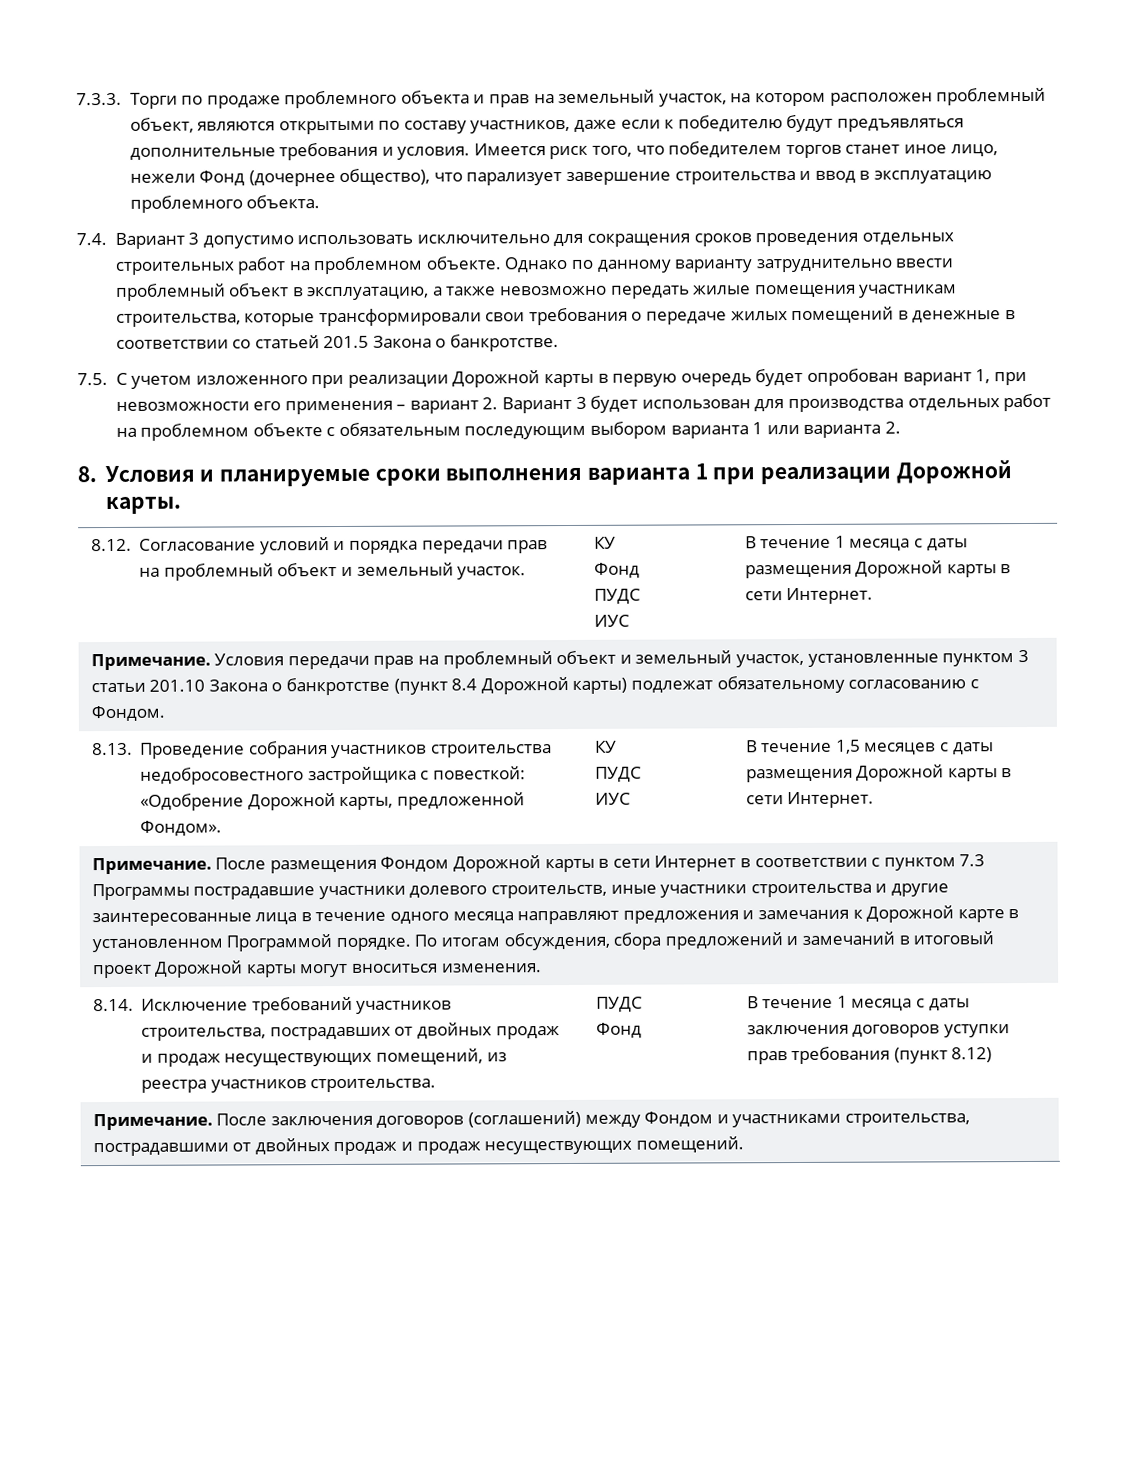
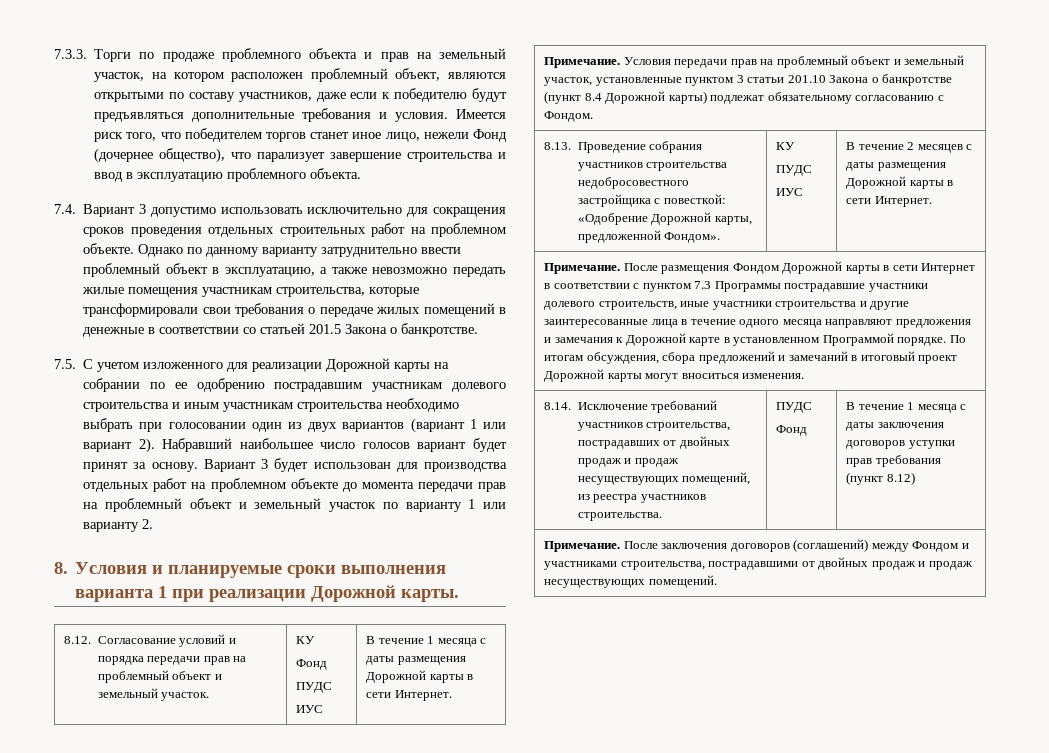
[311,374,345,389] при -> [227,362,249,372] для
[597,368,1027,387] [115,397,499,415] в первую очередь будет опробован вариант 1, при невозможности его применения – вариант 2. -> [434,362,450,369] [83,378,506,392] [83,398,460,412] [83,418,507,433] [83,438,507,453] [83,462,198,472] на собрании по ее одобрению пострадавшим участникам долевого строительства и иным участникам строительства необходимо выбрать при голосовании один из двух вариантов (вариант 1 или вариант 2). Набравший наибольшее число голосов вариант будет принят за основу.
[326,421,882,440] с обязательным последующим выбором варианта 1 или варианта -> [342,482,506,492] [83,498,506,512] [83,522,140,532] до момента передачи прав на проблемный объект и земельный участок по варианту 1 или варианту
[835,739,861,754] 1,5 -> [907,142,915,150] 2

